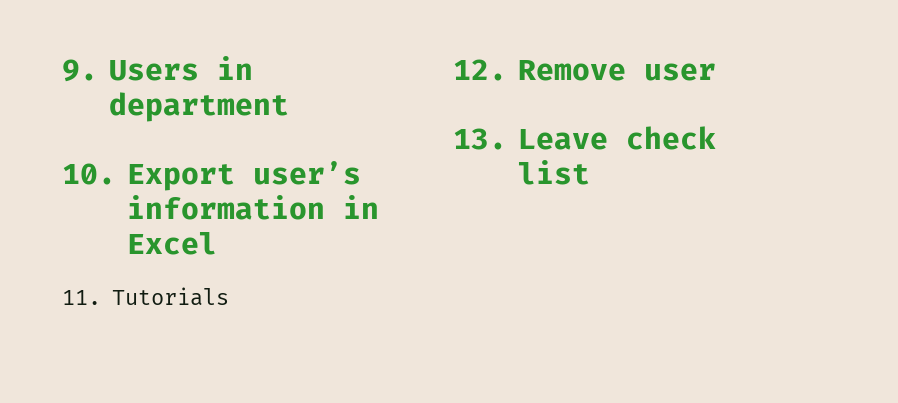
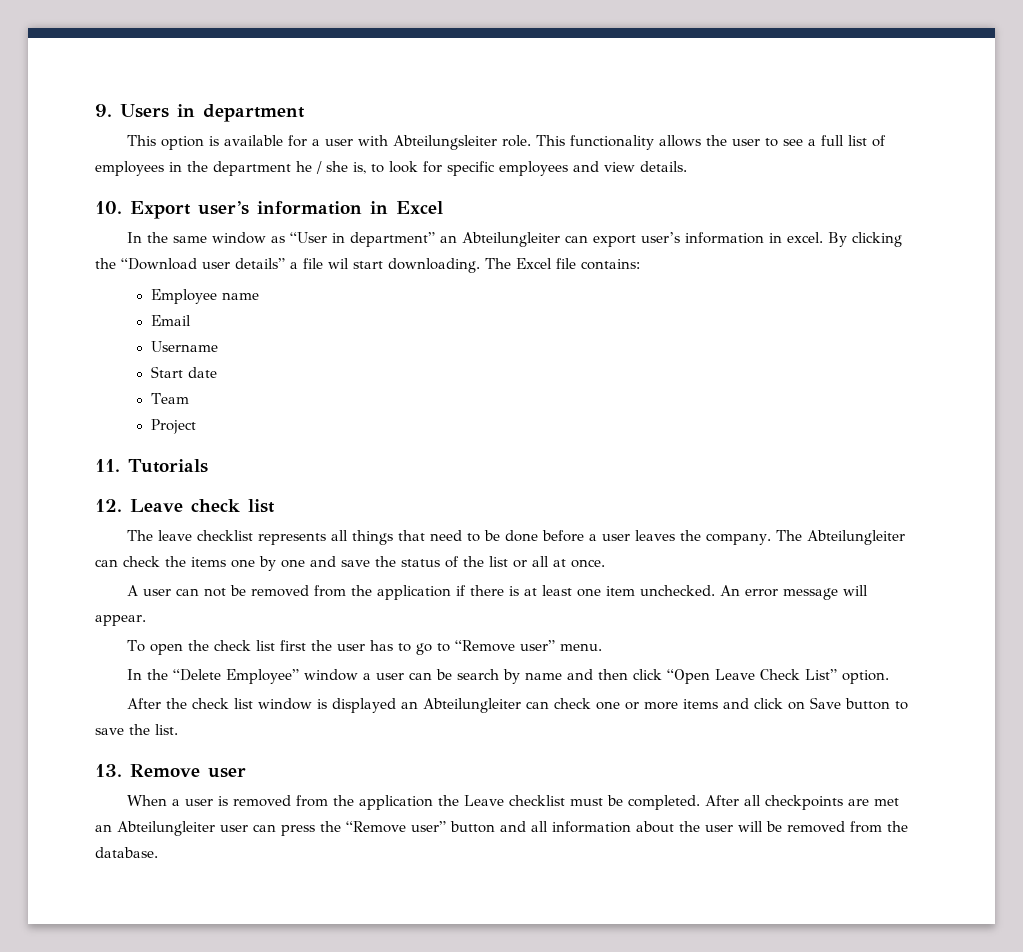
(289, 107) none -> [127,135,887,150] [95,161,687,176] // This option is available for a user with Abteilungsleiter role. This functionality allows the user to see a full list of employees in the department he / she is, to look for specific employees and view details.
[62,287,229,306] [453,59,716,81] [453,126,716,150] [517,160,590,185] 11. Tutorials // 12. Remove user // 13. Leave check list -> [127,232,903,247] [95,258,640,273] [150,289,259,304] [150,315,191,326] [150,341,218,352] [150,366,217,378] [150,393,189,404] [150,419,196,434] [95,459,209,473] [95,499,275,513] [127,530,906,545] [95,556,605,571] [127,585,869,600] [95,615,146,626] [127,640,603,655] [127,669,890,684] [127,697,909,713] [95,724,178,735] [95,764,246,778] [127,795,900,810] [95,821,908,836] [95,847,158,858] In the same window as “User in department” an Abteilungleiter can export user’s information in excel. By clicking the “Download user details” a file wil start downloading. The Excel file contains: // Employee name // Email // Username // Start date // Team // Project // 11. Tutorials // 12. Leave check list // The leave checklist represents all things that need to be done before a user leaves the company. The Abteilungleiter can check the items one by one and save the status of the list or all at once. // A user can not be removed from the application if there is at least one item unchecked. An error message will appear. // To open the check list first the user has to go to “Remove user” menu. // In the “Delete Employee” window a user can be search by name and then click “Open Leave Check List” option. // After the check list window is displayed an Abteilungleiter can check one or more items and click on Save button to save the list. // 13. Remove user // When a user is removed from the application the Leave checklist must be completed. After all checkpoints are met an Abteilungleiter user can press the “Remove user” button and all information about the user will be removed from the database.

